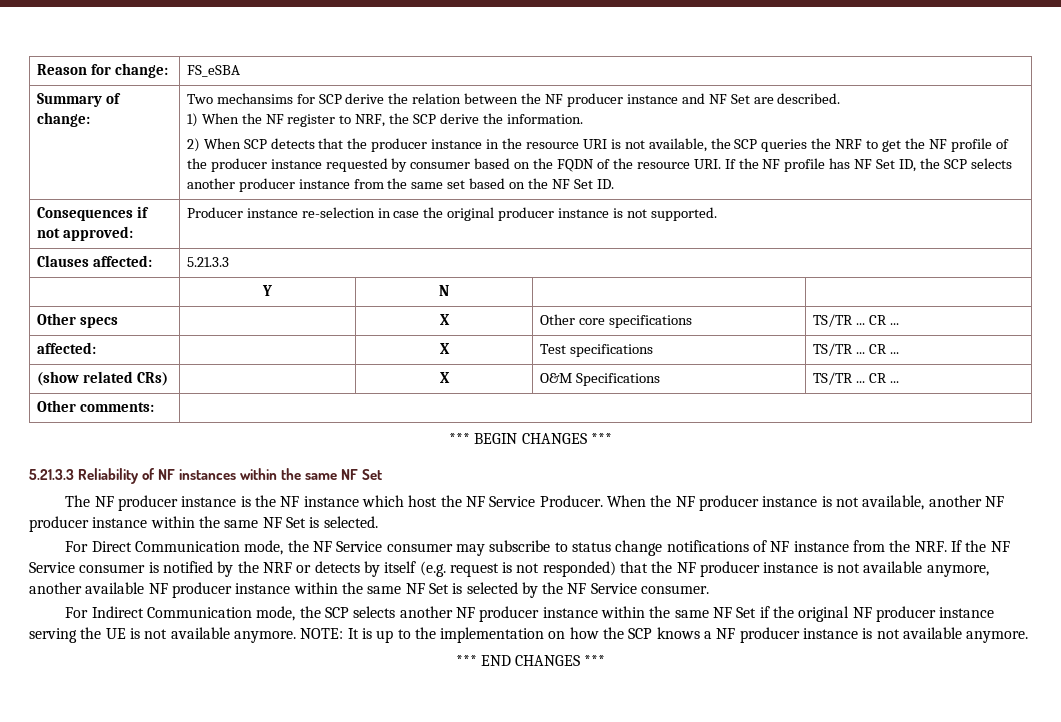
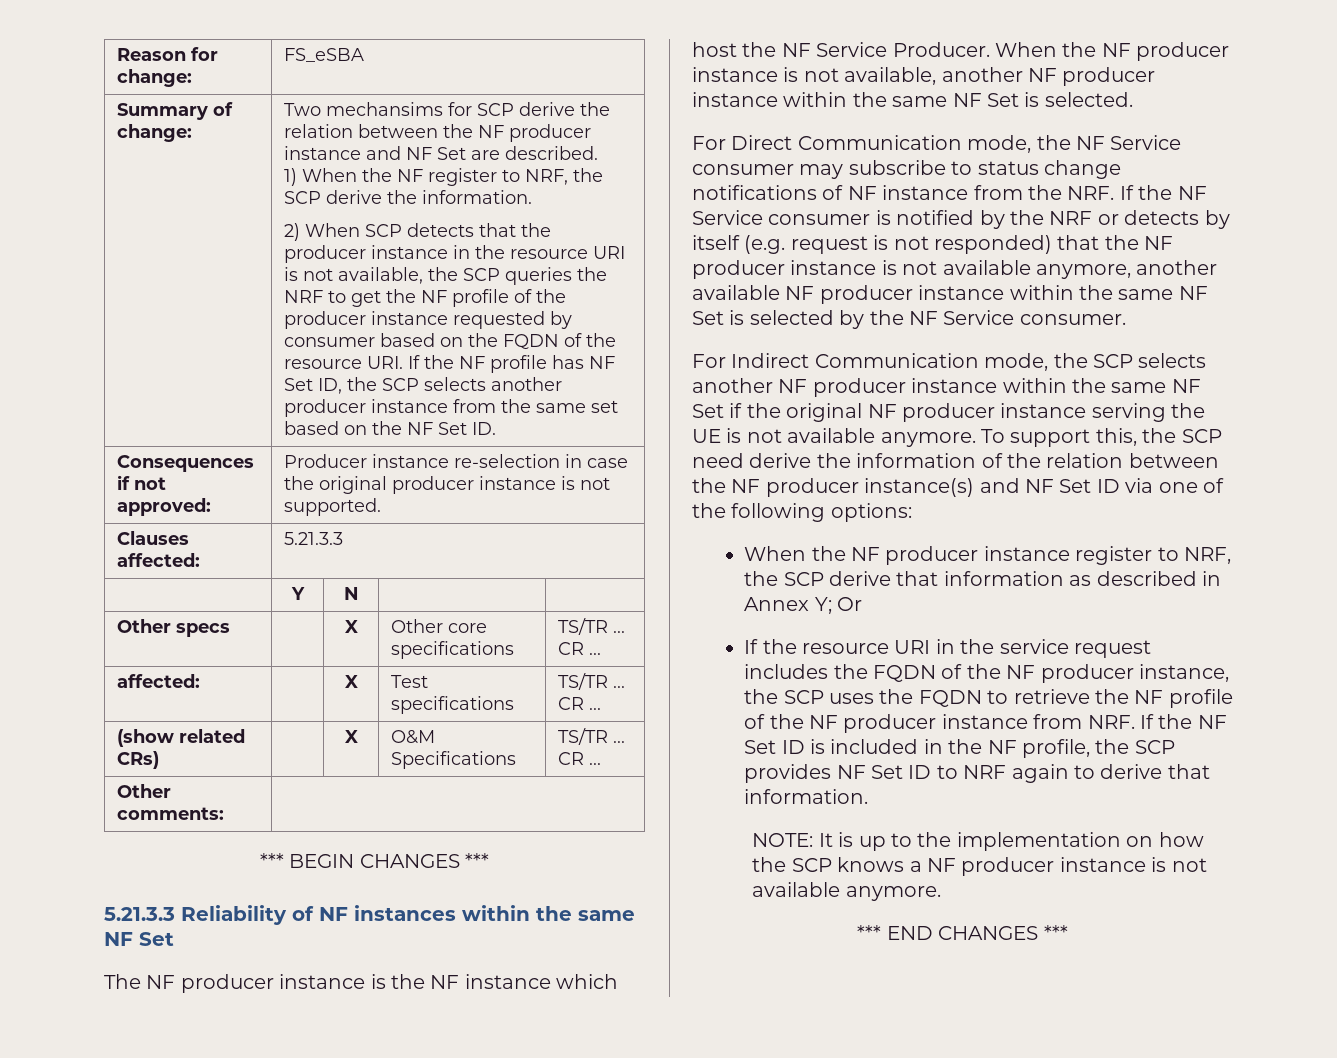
(296, 637) none -> [981,428,1222,447] [692,453,1219,468] [692,478,1224,497] [692,503,912,522] [744,546,1231,565] [744,571,1221,586] [744,597,862,614] [744,639,1151,658] [744,664,1229,683] [744,689,1233,708] [744,714,1227,733] [744,739,1175,758] [744,764,1210,783] [744,789,869,804] To support this, the SCP need derive the information of the relation between the NF producer instance(s) and NF Set ID via one of the following options: // When the NF producer instance register to NRF, the SCP derive that information as described in Annex Y; Or // If the resource URI in the service request includes the FQDN of the NF producer instance, the SCP uses the FQDN to retrieve the NF profile of the NF producer instance from NRF. If the NF Set ID is included in the NF profile, the SCP provides NF Set ID to NRF again to derive that information. //

